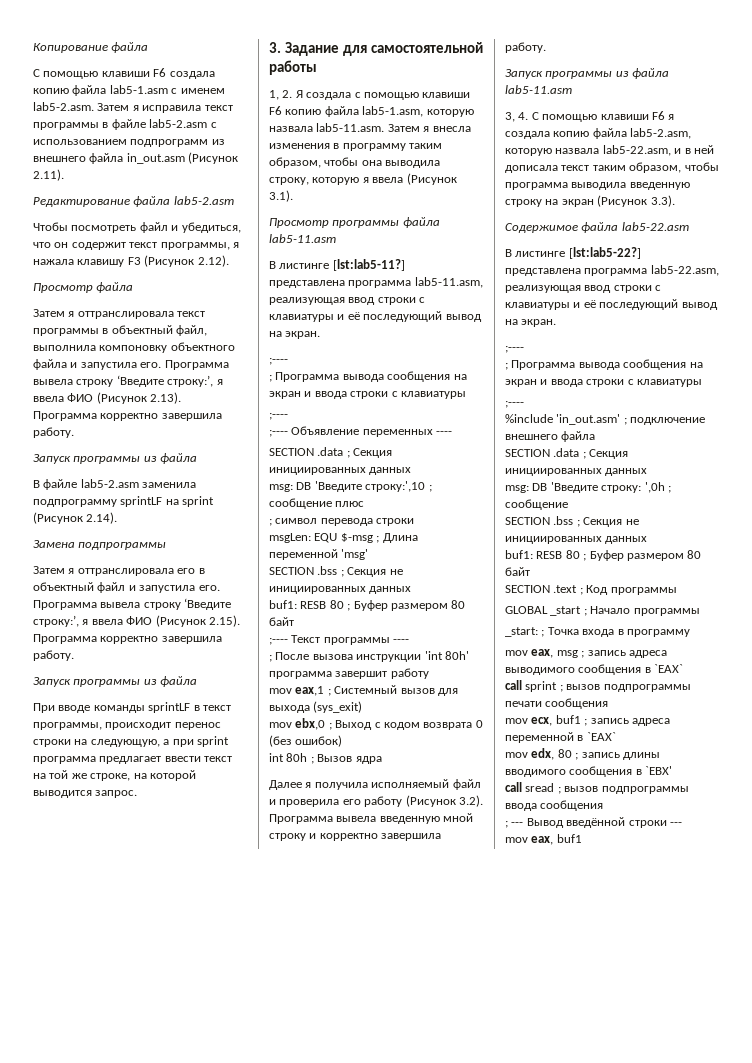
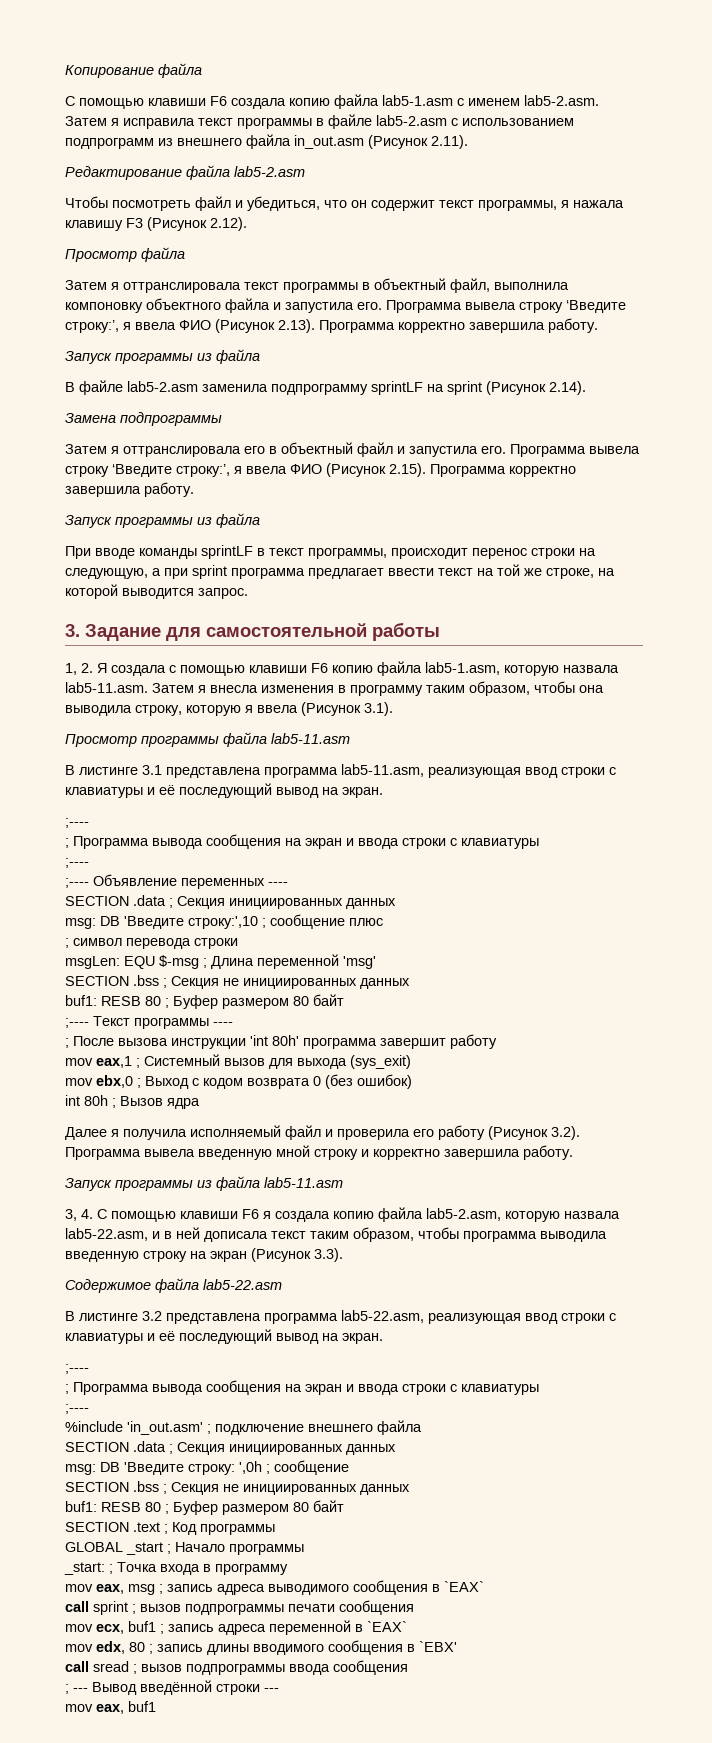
[332,259,405,271] [lst:lab5-11?] -> [142,765,162,775] 3.1
[568,247,641,259] [lst:lab5-22?] -> [142,1311,162,1321] 3.2

